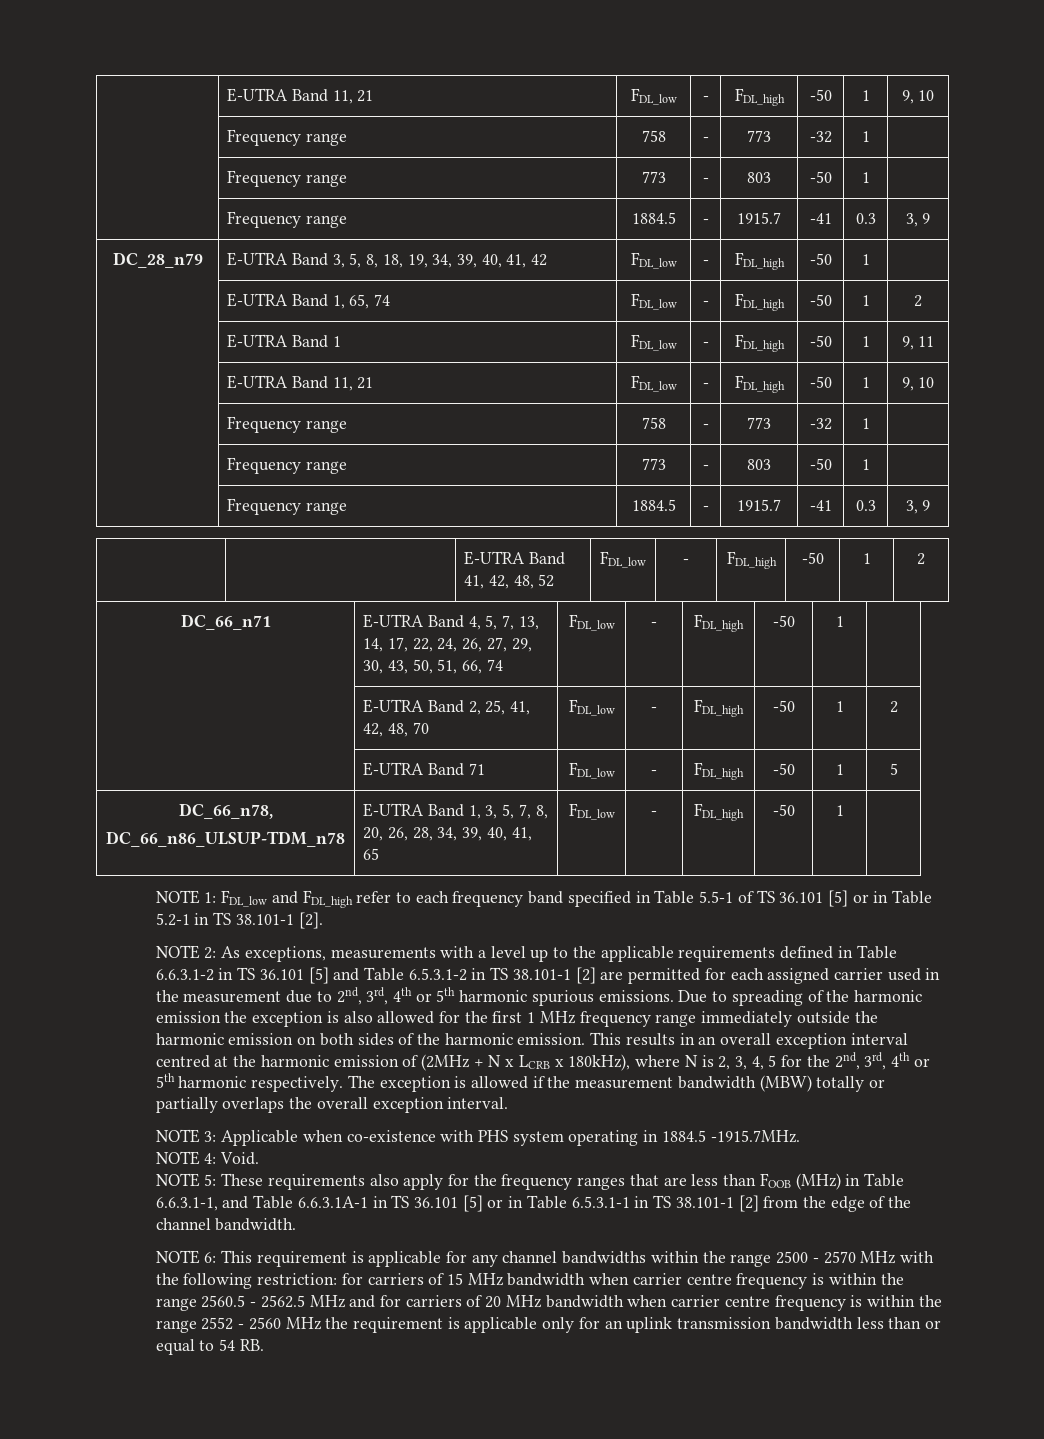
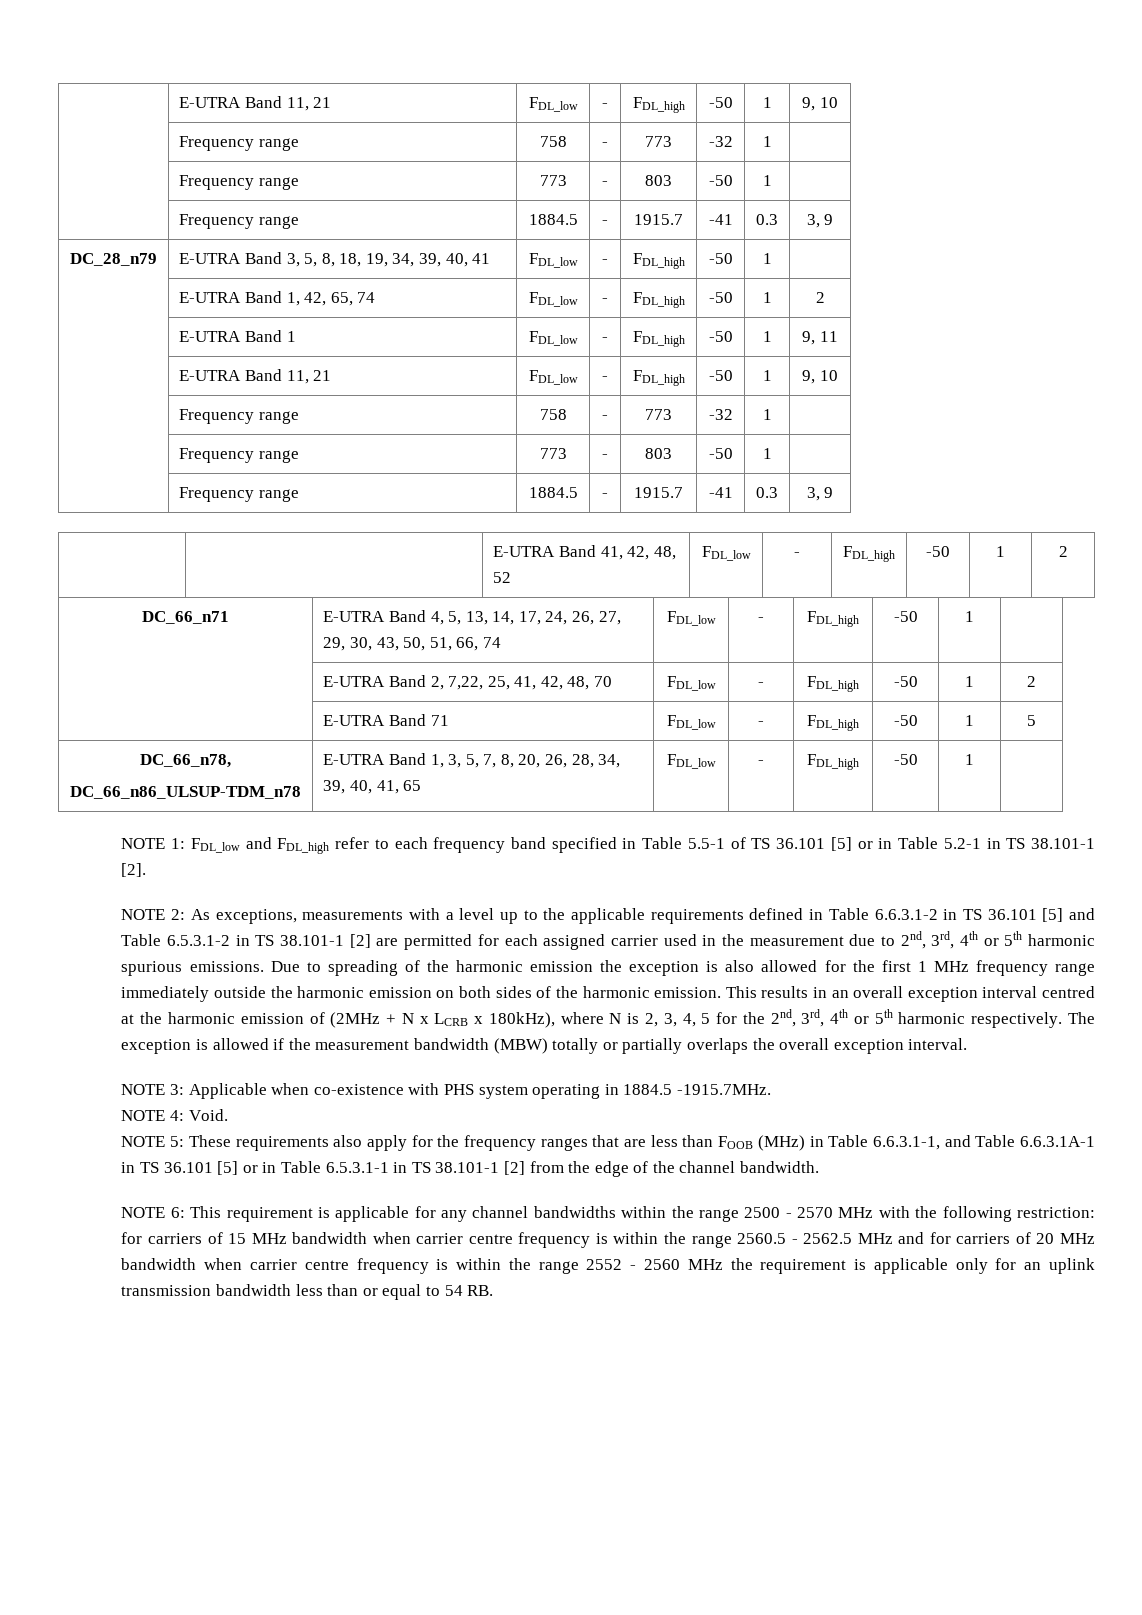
[506,254,548,268] 41, 42 -> [472,253,491,264] 41
(345, 302) none -> [304,292,327,306] 42,
[502,615,515,630] 7, -> (462, 618) none
[412,638,433,652] 22, -> (541, 618) none
(481, 708) none -> [448,676,484,690] 7,22,

